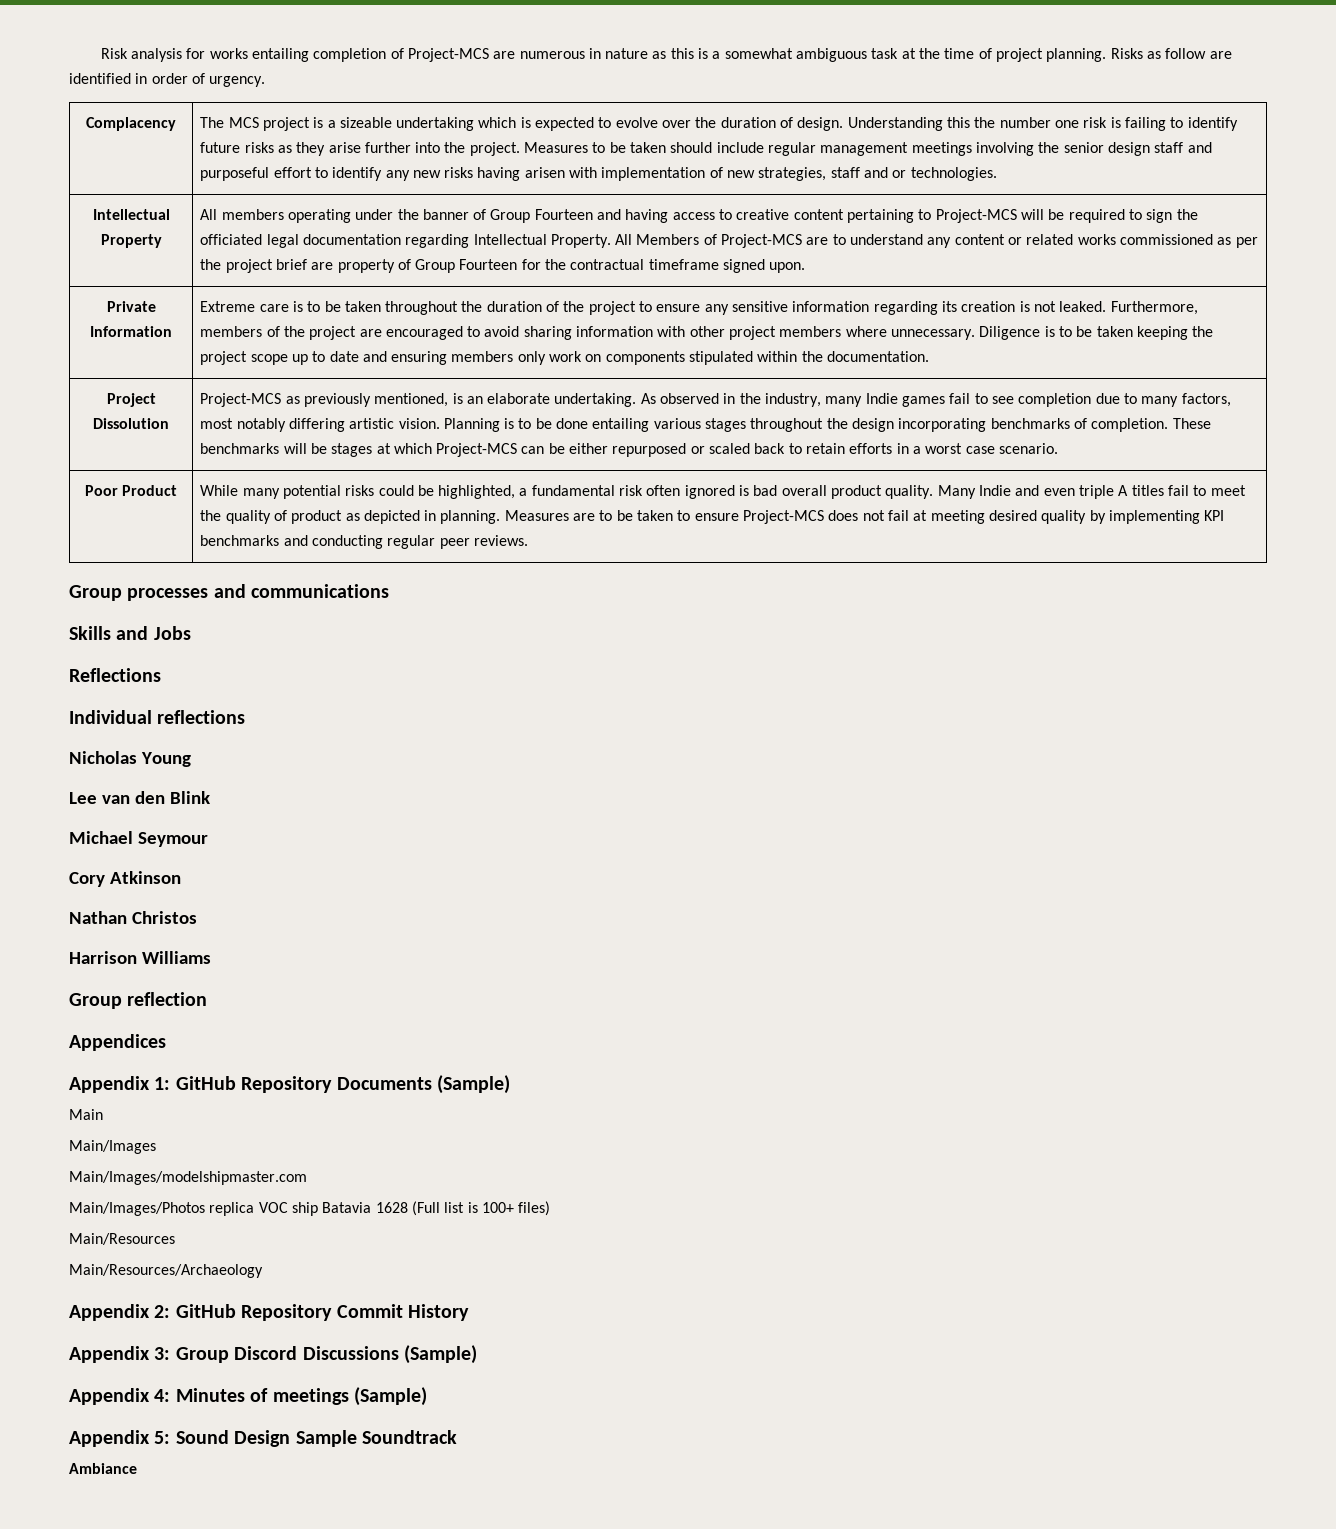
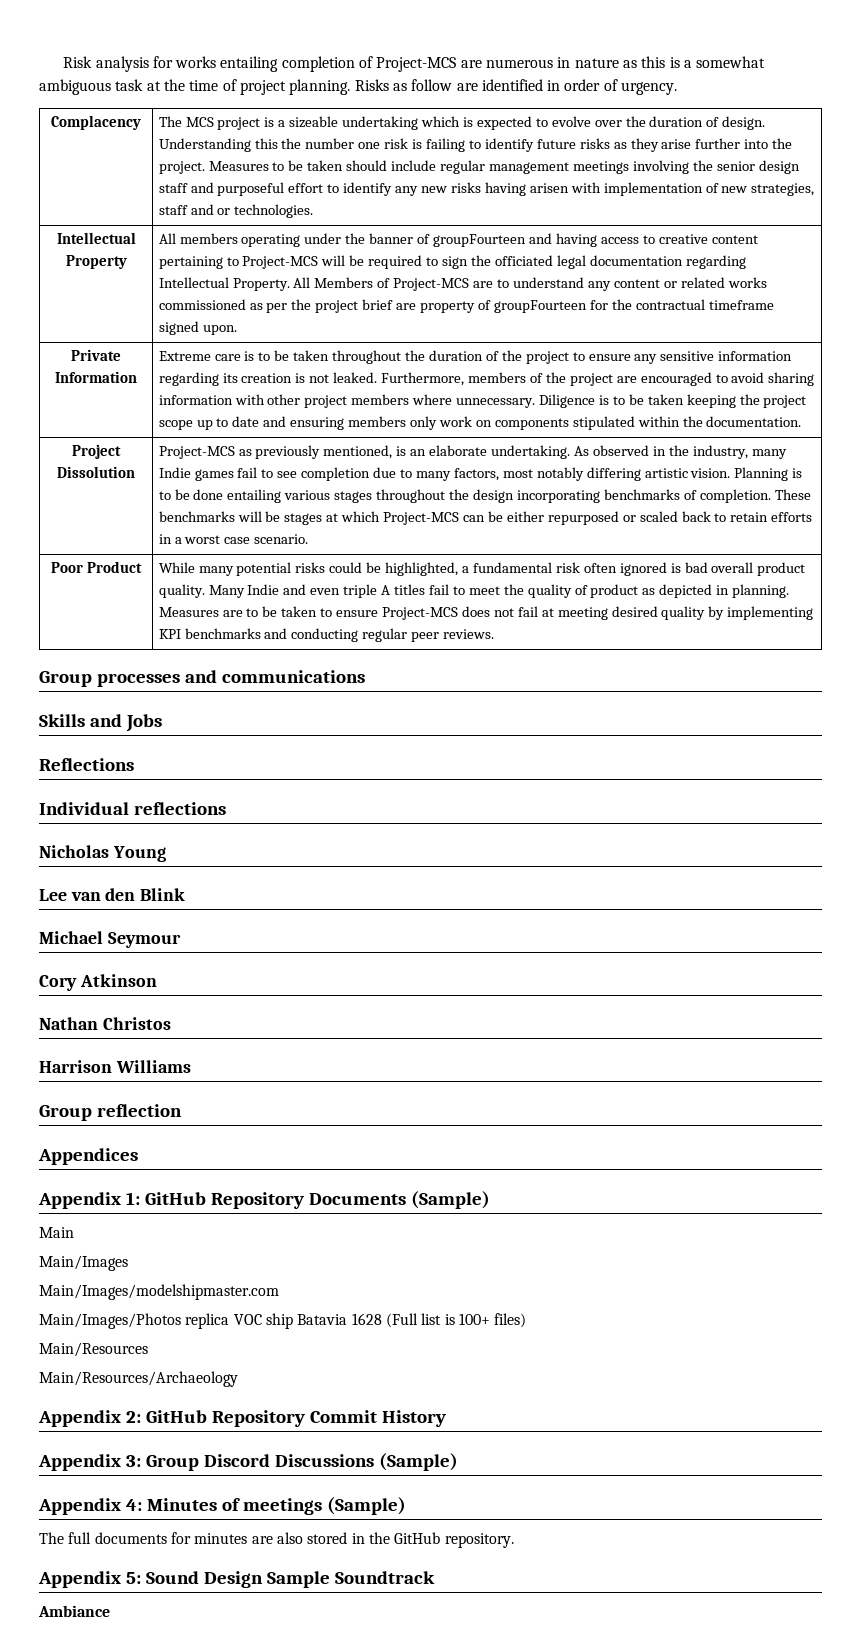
[490,209,593,223] Group Fourteen -> [433,234,527,247] groupFourteen
[415,259,518,273] Group Fourteen -> [493,300,587,313] groupFourteen
(427, 1396) none -> [39,1532,514,1548] // The full documents for minutes are also stored in the GitHub repository.

